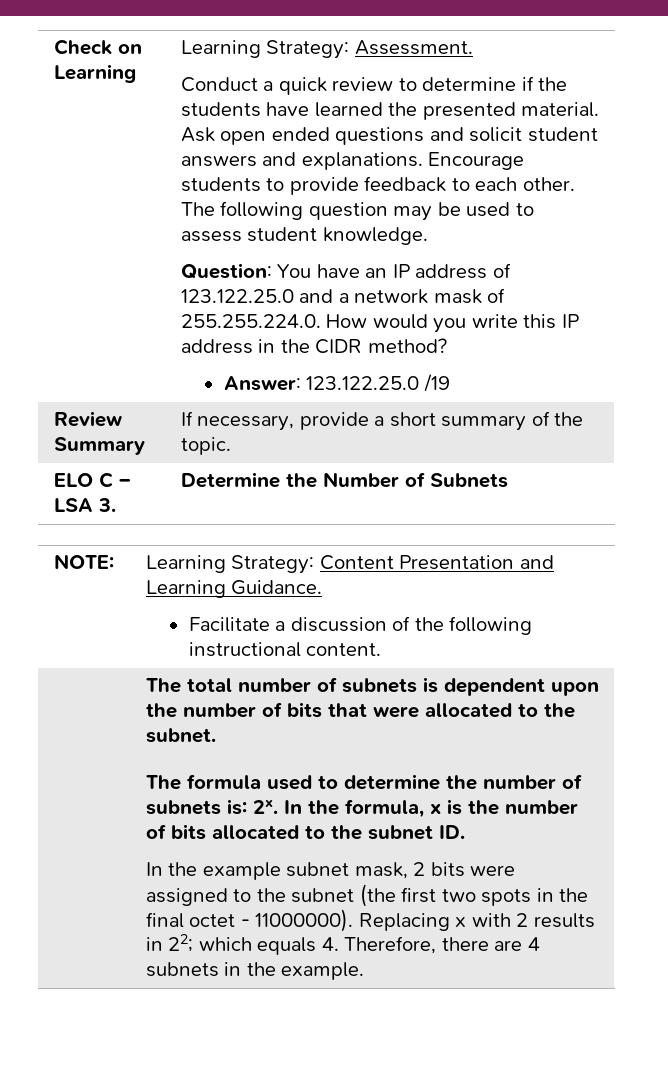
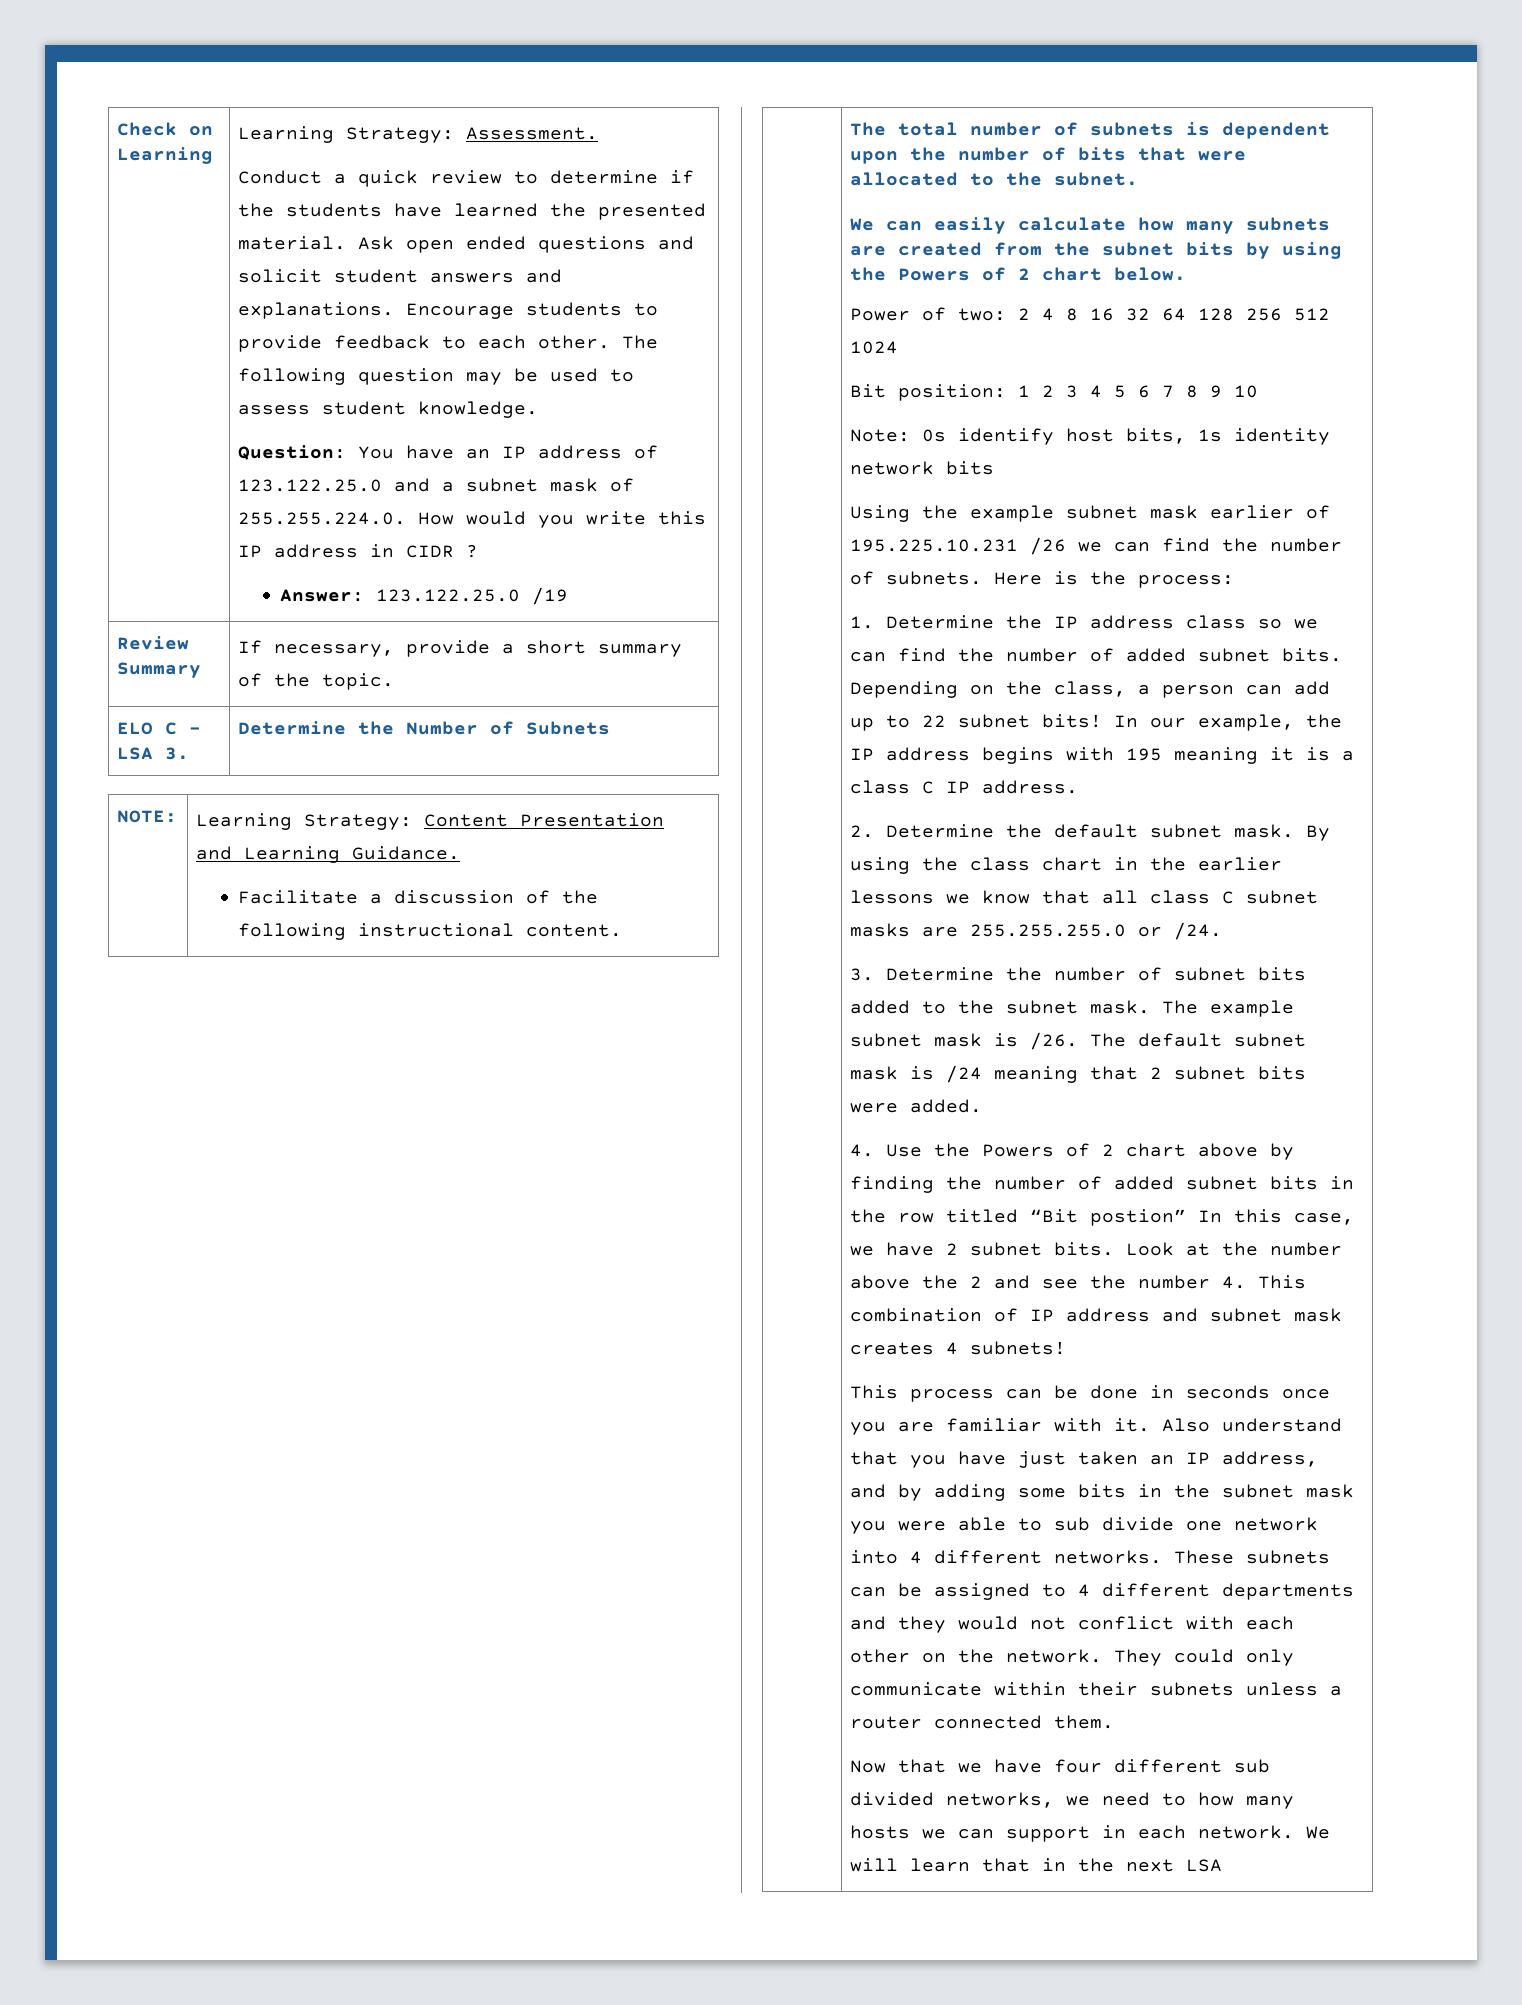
[354,289,429,304] network -> [466,478,539,492] subnet
[280,338,447,354] the CIDR method? -> [406,544,479,558] CIDR ?
[145,774,582,790] [145,799,578,818] [145,824,465,840] [145,862,516,880] [145,884,589,907] [145,909,595,932] [145,934,540,955] [145,962,365,980] The formula used to determine the number of subnets is: 2x. In the formula, x is the number of bits allocated to the subnet ID. // In the example subnet mask, 2 bits were assigned to the subnet (the first two spots in the final octet - 11000000). Replacing x with 2 results in 22; which equals 4. Therefore, there are 4 subnets in the example. -> [850,217,1331,234] [850,242,1343,259] [850,267,1187,281] [850,307,1331,321] [850,341,899,354] [850,384,1259,401] [850,428,1331,445] [850,461,995,475] [850,505,1331,522] [850,537,1343,555] [850,571,1235,588] [850,615,1319,629] [850,648,1343,662] [850,681,1331,698] [850,714,1343,731] [850,747,1355,764] [850,780,1079,794] [850,824,1331,841] [850,857,1283,874] [850,890,1319,904] [850,922,1223,940] [850,967,1307,981] [850,1000,1295,1017] [850,1032,1307,1050] [850,1065,1307,1083] [850,1099,983,1113] [850,1143,1295,1160] [850,1176,1355,1193] [850,1209,1355,1226] [850,1242,1343,1256] [850,1275,1307,1289] [850,1308,1343,1322] [850,1341,1067,1355] [850,1385,1331,1402] [850,1418,1343,1435] [850,1451,1319,1468] [850,1484,1355,1501] [850,1517,1319,1534] [850,1550,1331,1564] [850,1583,1355,1600] [850,1616,1295,1633] [850,1649,1295,1666] [850,1682,1343,1696] [850,1715,1115,1729] [850,1759,1271,1773] [850,1792,1295,1809] [850,1825,1331,1842] [850,1858,1223,1872] We can easily calculate how many subnets are created from the subnet bits by using the Powers of 2 chart below. // Power of two: 2 4 8 16 32 64 128 256 512 1024 // Bit position: 1 2 3 4 5 6 7 8 9 10 // Note: 0s identify host bits, 1s identity network bits // Using the example subnet mask earlier of 195.225.10.231 /26 we can find the number of subnets. Here is the process: // 1. Determine the IP address class so we can find the number of added subnet bits. Depending on the class, a person can add up to 22 subnet bits! In our example, the IP address begins with 195 meaning it is a class C IP address. // 2. Determine the default subnet mask. By using the class chart in the earlier lessons we know that all class C subnet masks are 255.255.255.0 or /24. // 3. Determine the number of subnet bits added to the subnet mask. The example subnet mask is /26. The default subnet mask is /24 meaning that 2 subnet bits were added. // 4. Use the Powers of 2 chart above by finding the number of added subnet bits in the row titled “Bit postion” In this case, we have 2 subnet bits. Look at the number above the 2 and see the number 4. This combination of IP address and subnet mask creates 4 subnets! // This process can be done in seconds once you are familiar with it. Also understand that you have just taken an IP address, and by adding some bits in the subnet mask you were able to sub divide one network into 4 different networks. These subnets can be assigned to 4 different departments and they would not conflict with each other on the network. They could only communicate within their subnets unless a router connected them. // Now that we have four different sub divided networks, we need to how many hosts we can support in each network. We will learn that in the next LSA

